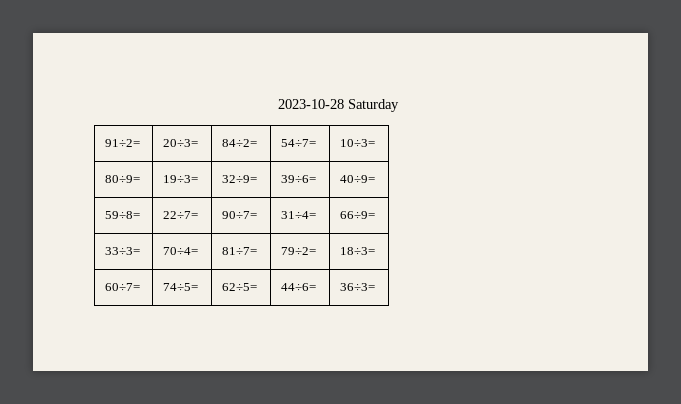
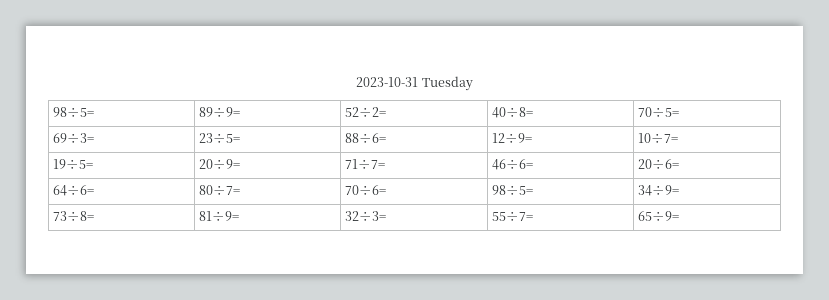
[277,99,399,112] [105,139,141,147] [163,139,199,147] [222,139,258,147] [281,139,317,147] [340,139,376,147] [105,175,141,183] [163,175,199,183] [222,175,258,183] [281,175,317,183] [340,175,376,183] [105,211,141,219] [163,211,199,219] [222,211,258,219] [281,211,317,219] [340,211,376,219] [105,247,141,255] [163,247,199,255] [222,247,258,255] [281,247,317,255] [340,247,376,255] [105,283,141,291] [163,283,199,291] [222,283,258,291] [281,283,317,291] [340,283,376,291] 2023-10-28 Saturday // 91÷2= | 20÷3= | 84÷2= | 54÷7= | 10÷3= // 80÷9= | 19÷3= | 32÷9= | 39÷6= | 40÷9= // 59÷8= | 22÷7= | 90÷7= | 31÷4= | 66÷9= // 33÷3= | 70÷4= | 81÷7= | 79÷2= | 18÷3= // 60÷7= | 74÷5= | 62÷5= | 44÷6= | 36÷3= -> [356,76,473,91] [53,107,95,117] [199,107,241,117] [345,107,387,117] [492,107,534,118] [638,107,680,117] [53,133,95,143] [199,133,241,143] [345,133,387,143] [492,133,533,143] [638,133,679,143] [53,159,94,169] [199,159,241,169] [345,159,386,169] [492,159,534,170] [638,159,680,169] [53,185,95,196] [199,185,241,195] [345,185,387,195] [492,185,534,195] [638,185,680,196] [53,211,95,221] [199,211,240,221] [345,211,387,221] [492,212,534,221] [638,211,680,221] 2023-10-31 Tuesday // 98÷5= | 89÷9= | 52÷2= | 40÷8= | 70÷5= // 69÷3= | 23÷5= | 88÷6= | 12÷9= | 10÷7= // 19÷5= | 20÷9= | 71÷7= | 46÷6= | 20÷6= // 64÷6= | 80÷7= | 70÷6= | 98÷5= | 34÷9= // 73÷8= | 81÷9= | 32÷3= | 55÷7= | 65÷9=

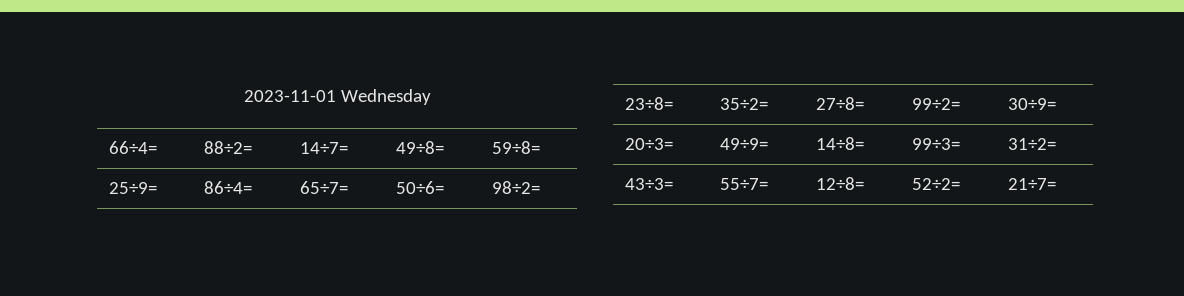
[356,76,473,91] [53,107,95,117] [199,107,241,117] [345,107,387,117] [492,107,534,118] [638,107,680,117] [53,133,95,143] [199,133,241,143] [345,133,387,143] [492,133,533,143] [638,133,679,143] [53,159,94,169] [199,159,241,169] [345,159,386,169] [492,159,534,170] [638,159,680,169] [53,185,95,196] [199,185,241,195] [345,185,387,195] [492,185,534,195] [638,185,680,196] [53,211,95,221] [199,211,240,221] [345,211,387,221] [492,212,534,221] [638,211,680,221] 2023-10-31 Tuesday // 98÷5= | 89÷9= | 52÷2= | 40÷8= | 70÷5= // 69÷3= | 23÷5= | 88÷6= | 12÷9= | 10÷7= // 19÷5= | 20÷9= | 71÷7= | 46÷6= | 20÷6= // 64÷6= | 80÷7= | 70÷6= | 98÷5= | 34÷9= // 73÷8= | 81÷9= | 32÷3= | 55÷7= | 65÷9= -> [243,89,431,105] [109,141,158,154] [204,141,253,154] [300,142,349,154] [396,141,445,154] [492,141,541,154] [109,182,158,194] [204,181,253,194] [300,181,349,194] [396,181,445,194] [492,181,541,194] [625,97,674,110] [720,98,769,110] [816,97,865,110] [912,98,961,110] [1008,98,1057,110] [625,138,674,150] [720,138,769,150] [816,137,865,150] [912,138,961,150] [1008,138,1057,150] [625,178,674,190] [720,178,769,190] [816,177,865,190] [912,178,961,190] [1008,178,1057,190] 2023-11-01 Wednesday // 66÷4= | 88÷2= | 14÷7= | 49÷8= | 59÷8= // 25÷9= | 86÷4= | 65÷7= | 50÷6= | 98÷2= // 23÷8= | 35÷2= | 27÷8= | 99÷2= | 30÷9= // 20÷3= | 49÷9= | 14÷8= | 99÷3= | 31÷2= // 43÷3= | 55÷7= | 12÷8= | 52÷2= | 21÷7=

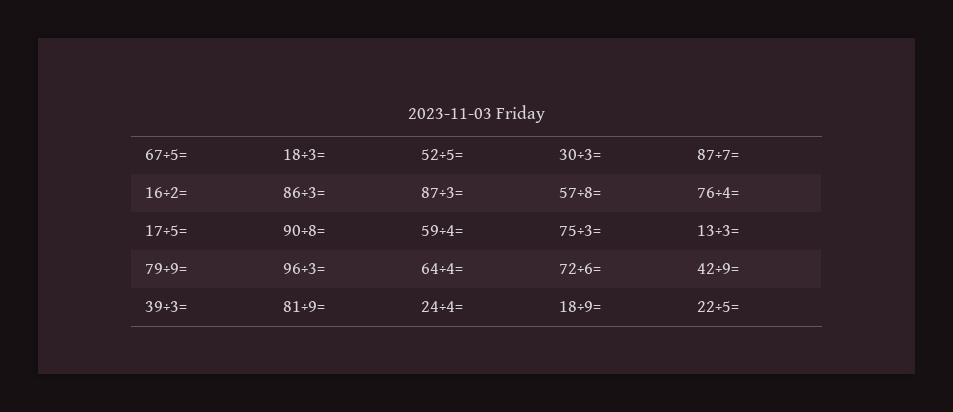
[243,89,431,105] [109,141,158,154] [204,141,253,154] [300,142,349,154] [396,141,445,154] [492,141,541,154] [109,182,158,194] [204,181,253,194] [300,181,349,194] [396,181,445,194] [492,181,541,194] [625,97,674,110] [720,98,769,110] [816,97,865,110] [912,98,961,110] [1008,98,1057,110] [625,138,674,150] [720,138,769,150] [816,137,865,150] [912,138,961,150] [1008,138,1057,150] [625,178,674,190] [720,178,769,190] [816,177,865,190] [912,178,961,190] [1008,178,1057,190] 2023-11-01 Wednesday // 66÷4= | 88÷2= | 14÷7= | 49÷8= | 59÷8= // 25÷9= | 86÷4= | 65÷7= | 50÷6= | 98÷2= // 23÷8= | 35÷2= | 27÷8= | 99÷2= | 30÷9= // 20÷3= | 49÷9= | 14÷8= | 99÷3= | 31÷2= // 43÷3= | 55÷7= | 12÷8= | 52÷2= | 21÷7= -> [407,105,546,123] [144,149,187,160] [282,149,325,160] [420,149,463,160] [558,149,601,160] [696,149,739,160] [144,187,187,198] [282,187,325,198] [420,187,463,198] [558,187,601,198] [696,187,739,198] [144,225,187,236] [282,225,325,236] [420,225,463,236] [558,225,601,236] [696,225,739,236] [144,263,187,274] [282,263,325,274] [420,263,463,274] [558,263,601,274] [696,263,739,274] [144,301,187,312] [282,301,325,312] [420,301,463,312] [558,301,601,312] [696,301,739,312] 2023-11-03 Friday // 67÷5= | 18÷3= | 52÷5= | 30÷3= | 87÷7= // 16÷2= | 86÷3= | 87÷3= | 57÷8= | 76÷4= // 17÷5= | 90÷8= | 59÷4= | 75÷3= | 13÷3= // 79÷9= | 96÷3= | 64÷4= | 72÷6= | 42÷9= // 39÷3= | 81÷9= | 24÷4= | 18÷9= | 22÷5=

